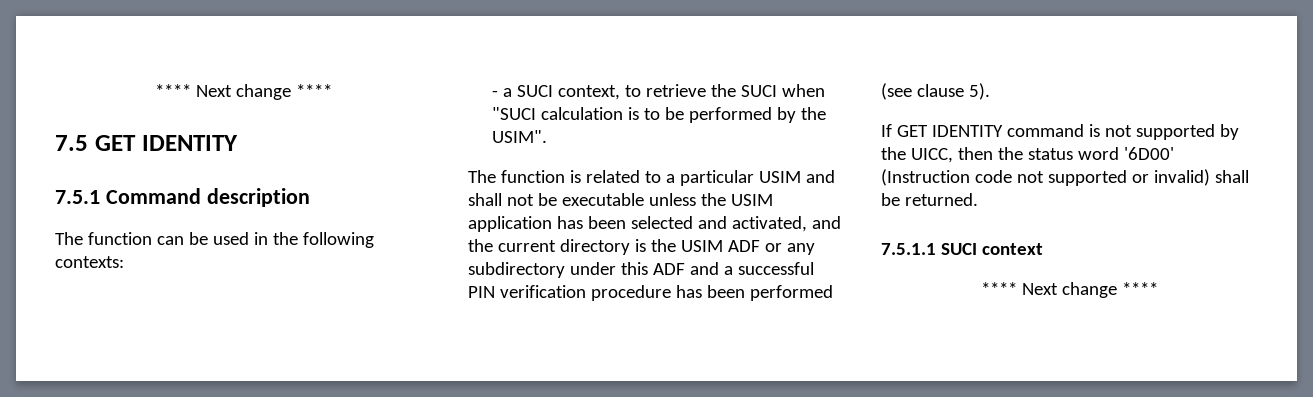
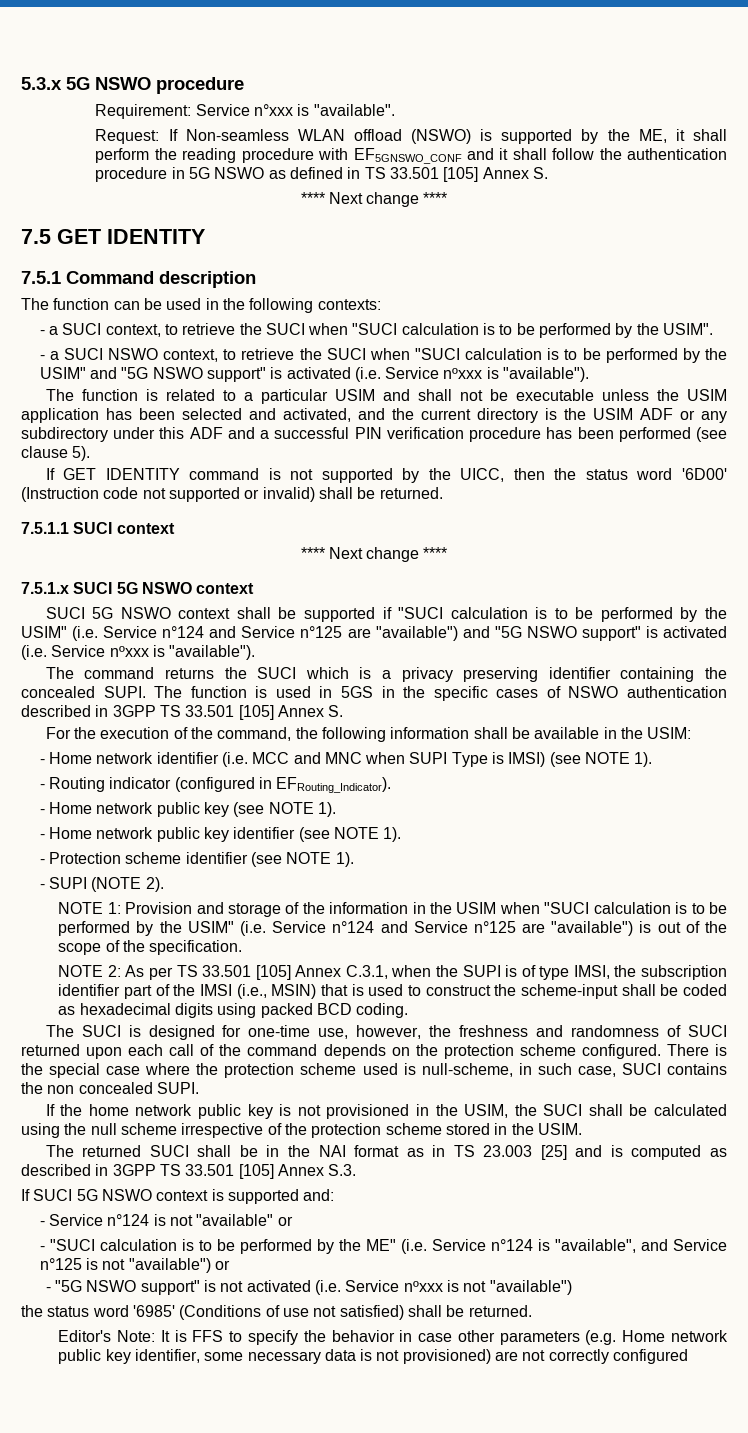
(155, 90) none -> [21,77,244,94] [95,104,395,119] [95,129,728,144] [95,148,728,164] [95,167,548,182] 5.3.x 5G NSWO procedure // Requirement: Service n°xxx is "available". // Request: If Non-seamless WLAN offload (NSWO) is supported by the ME, it shall perform the reading procedure with EF5GNSWO_CONF and it shall follow the authentication procedure in 5G NSWO as defined in TS 33.501 [105] Annex S. //
(548, 136) none -> [39,348,727,363] [39,367,590,382] // - a SUCI NSWO context, to retrieve the SUCI when "SUCI calculation is to be performed by the USIM" and "5G NSWO support" is activated (i.e. Service nºxxx is "available").
(1158, 288) none -> [21,582,255,594] [45,607,728,622] [21,626,727,641] [21,645,256,660] [45,667,728,682] [21,686,727,701] [21,705,344,720] [45,727,692,742] [39,752,653,767] [39,777,392,793] [39,802,336,817] [39,827,402,842] [39,852,354,867] [39,877,164,892] [58,902,727,917] [58,921,727,936] [58,940,243,955] [58,965,728,980] [58,984,727,999] [58,1003,409,1018] [45,1025,728,1040] [21,1044,727,1059] [21,1063,727,1078] [21,1082,199,1094] [45,1104,728,1119] [21,1123,582,1138] [45,1145,727,1160] [21,1164,357,1179] [21,1189,335,1204] [39,1214,293,1226] [39,1239,728,1254] [39,1258,230,1273] [45,1280,572,1295] [21,1305,532,1320] [58,1330,729,1345] [58,1349,689,1364] // 7.5.1.x SUCI 5G NSWO context // SUCI 5G NSWO context shall be supported if "SUCI calculation is to be performed by the USIM" (i.e. Service n°124 and Service n°125 are "available") and "5G NSWO support" is activated (i.e. Service nºxxx is "available"). // The command returns the SUCI which is a privacy preserving identifier containing the concealed SUPI. The function is used in 5GS in the specific cases of NSWO authentication described in 3GPP TS 33.501 [105] Annex S. // For the execution of the command, the following information shall be available in the USIM: // - Home network identifier (i.e. MCC and MNC when SUPI Type is IMSI) (see NOTE 1). // - Routing indicator (configured in EFRouting_Indicator). // - Home network public key (see NOTE 1). // - Home network public key identifier (see NOTE 1). // - Protection scheme identifier (see NOTE 1). // - SUPI (NOTE 2). // NOTE 1: Provision and storage of the information in the USIM when "SUCI calculation is to be performed by the USIM" (i.e. Service n°124 and Service n°125 are "available") is out of the scope of the specification. // NOTE 2: As per TS 33.501 [105] Annex C.3.1, when the SUPI is of type IMSI, the subscription identifier part of the IMSI (i.e., MSIN) that is used to construct the scheme-input shall be coded as hexadecimal digits using packed BCD coding. // The SUCI is designed for one-time use, however, the freshness and randomness of SUCI returned upon each call of the command depends on the protection scheme configured. There is the special case where the protection scheme used is null-scheme, in such case, SUCI contains the non concealed SUPI. // If the home network public key is not provisioned in the USIM, the SUCI shall be calculated using the null scheme irrespective of the protection scheme stored in the USIM. // The returned SUCI shall be in the NAI format as in TS 23.003 [25] and is computed as described in 3GPP TS 33.501 [105] Annex S.3. // If SUCI 5G NSWO context is supported and: // - Service n°124 is not "available" or // - "SUCI calculation is to be performed by the ME" (i.e. Service n°124 is "available", and Service n°125 is not "available") or // - "5G NSWO support" is not activated (i.e. Service nºxxx is not "available") // the status word '6985' (Conditions of use not satisfied) shall be returned. // Editor's Note: It is FFS to specify the behavior in case other parameters (e.g. Home network public key identifier, some necessary data is not provisioned) are not correctly configured

